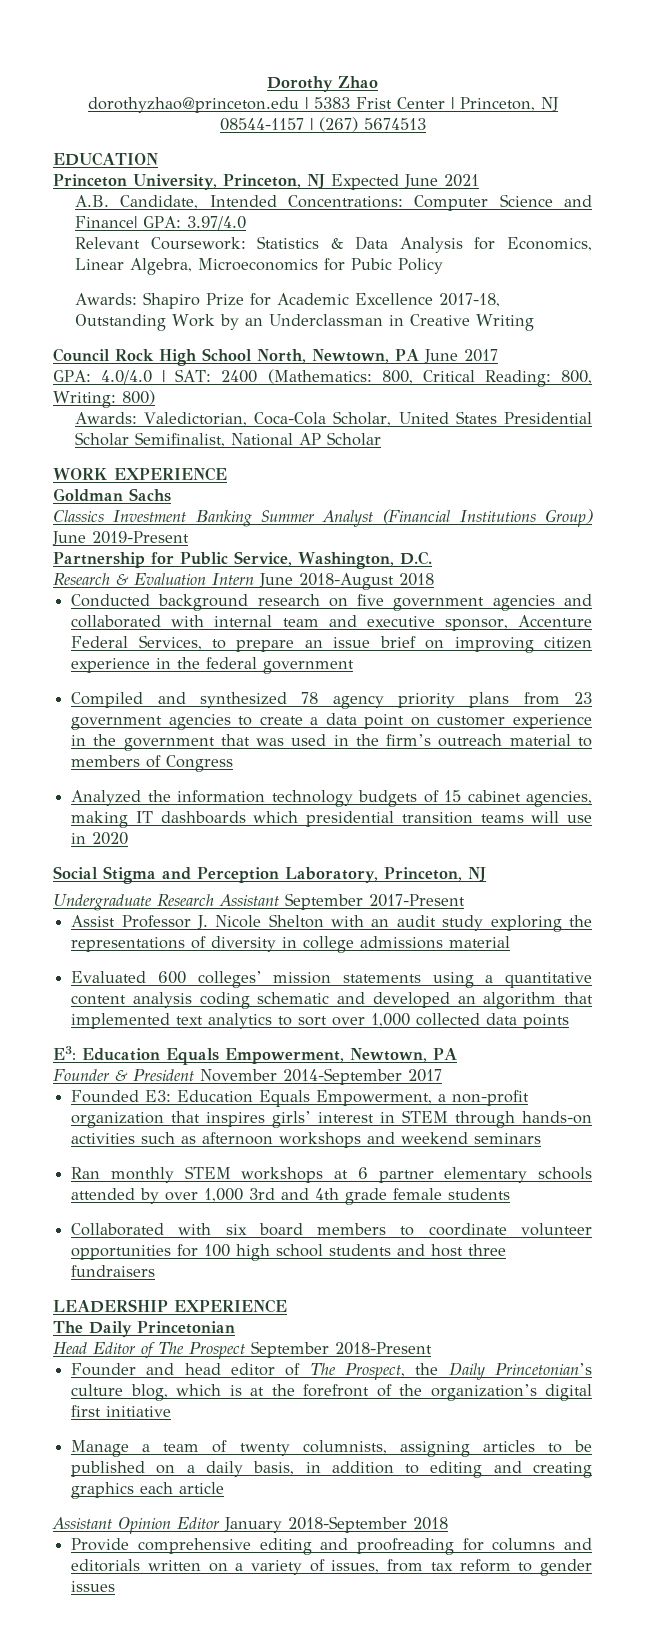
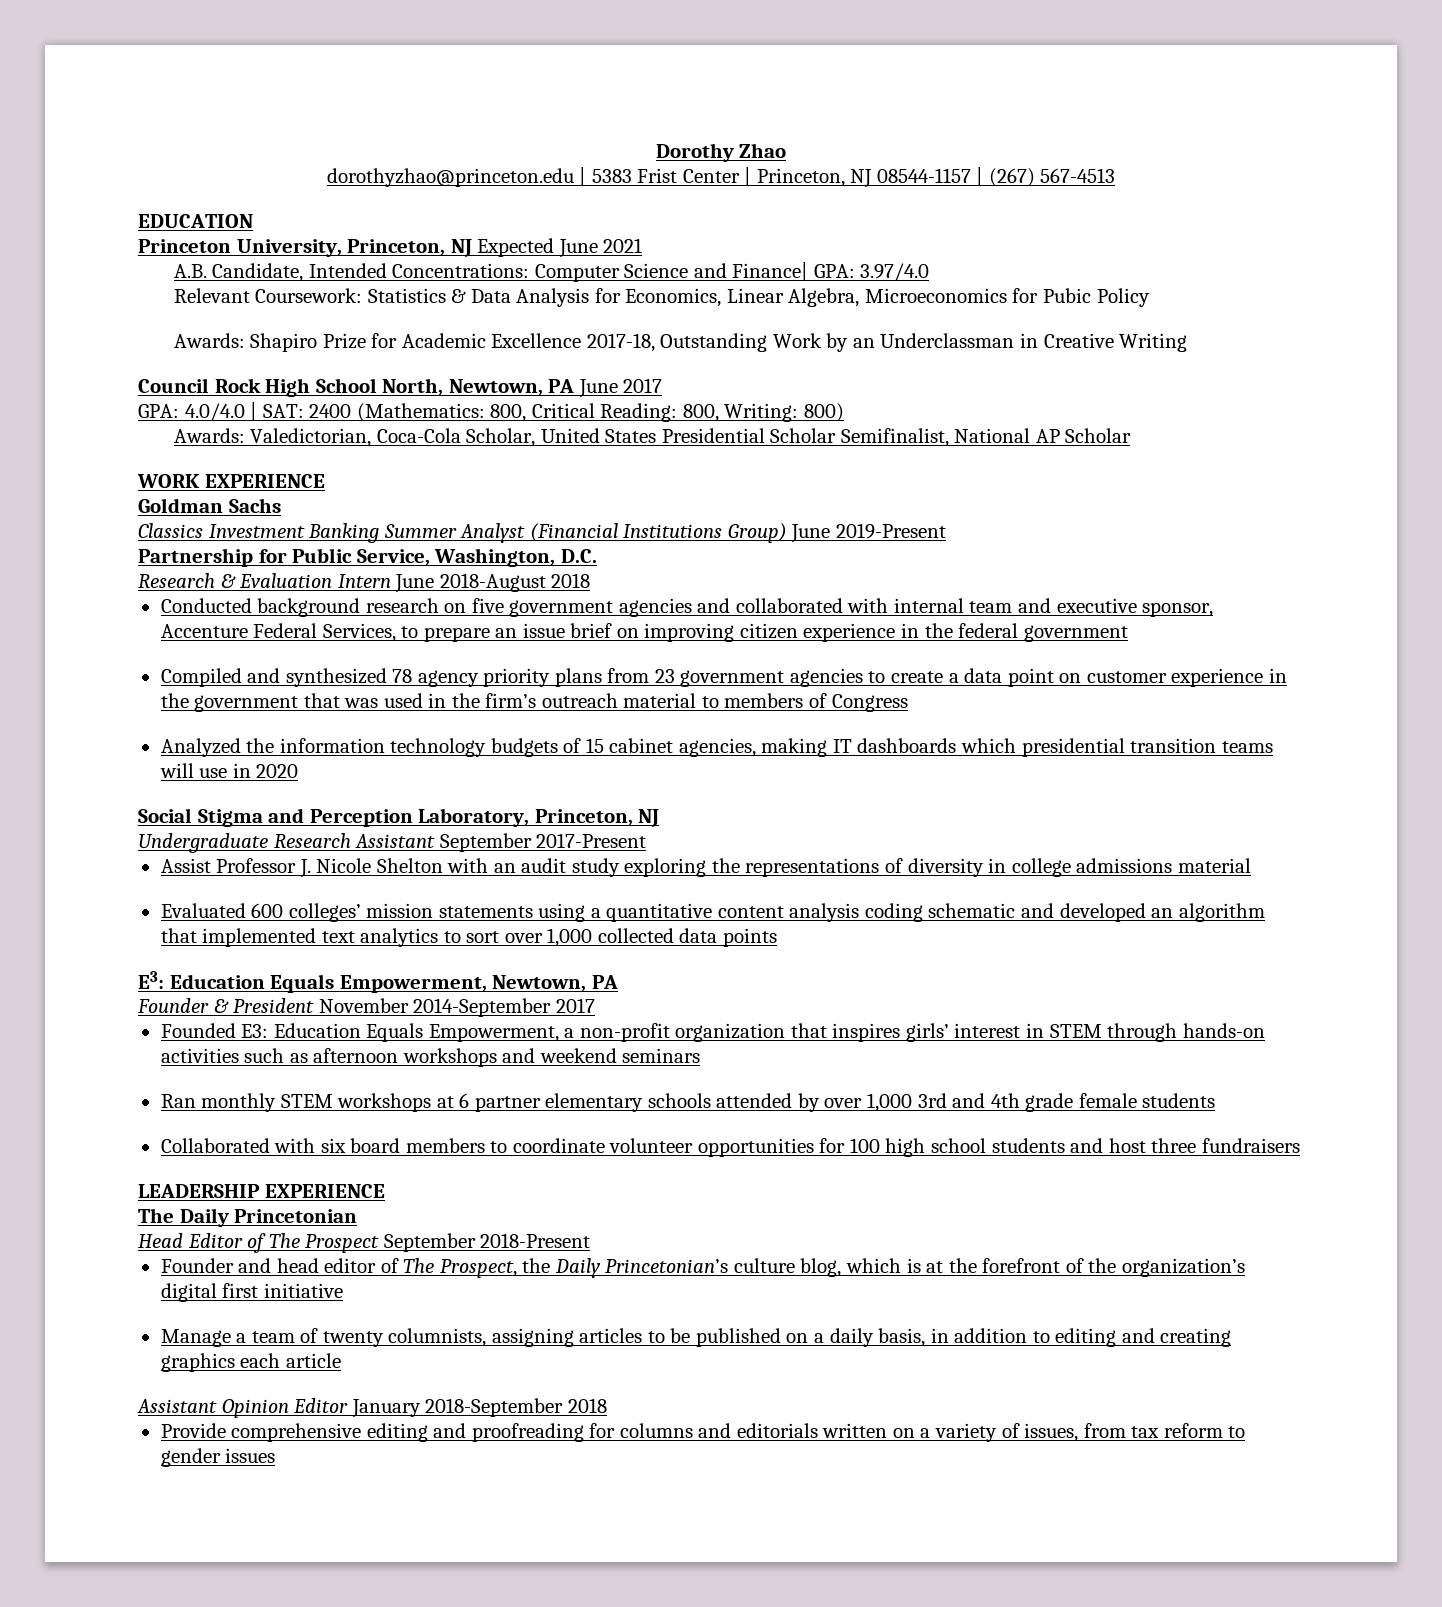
[363,118,426,130] 5674513 -> [1040,168,1116,183] 567-4513

